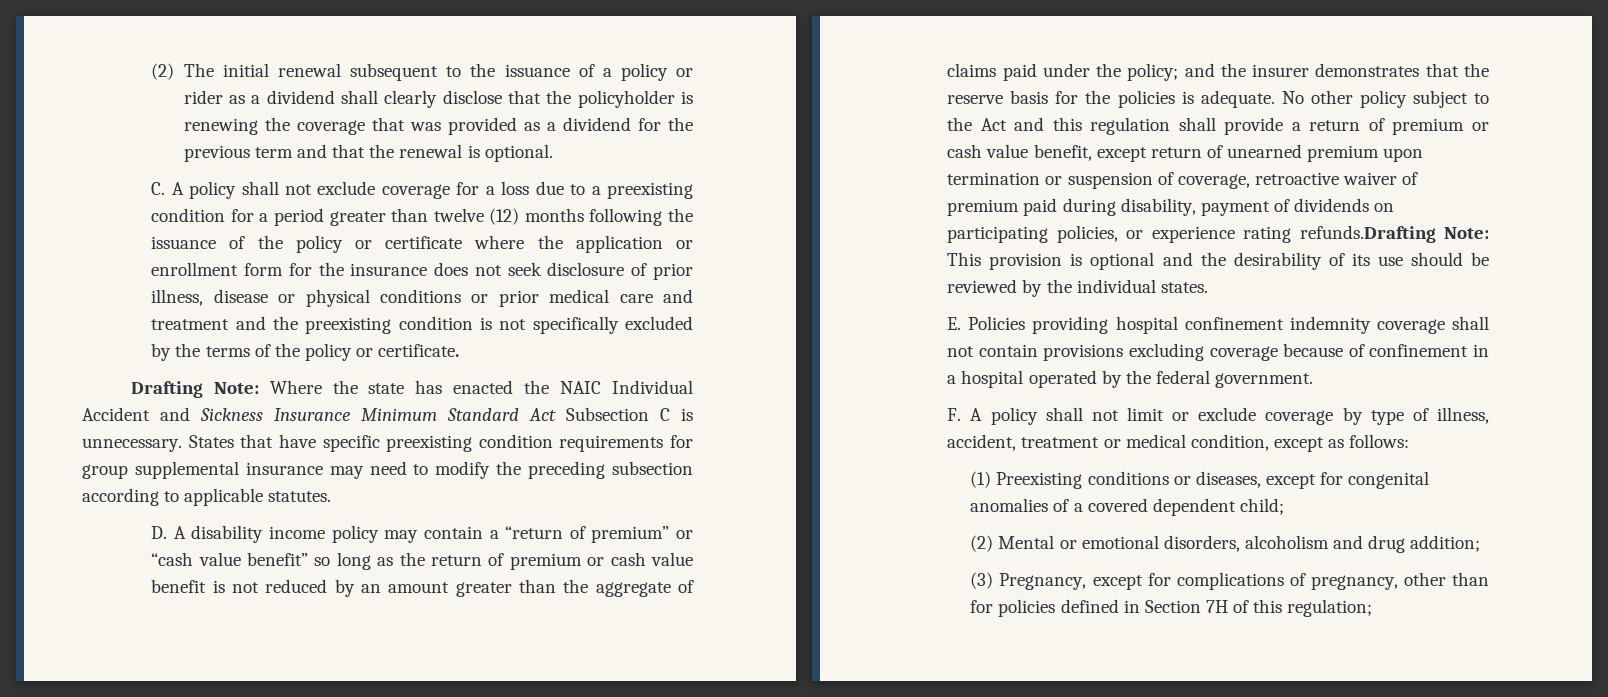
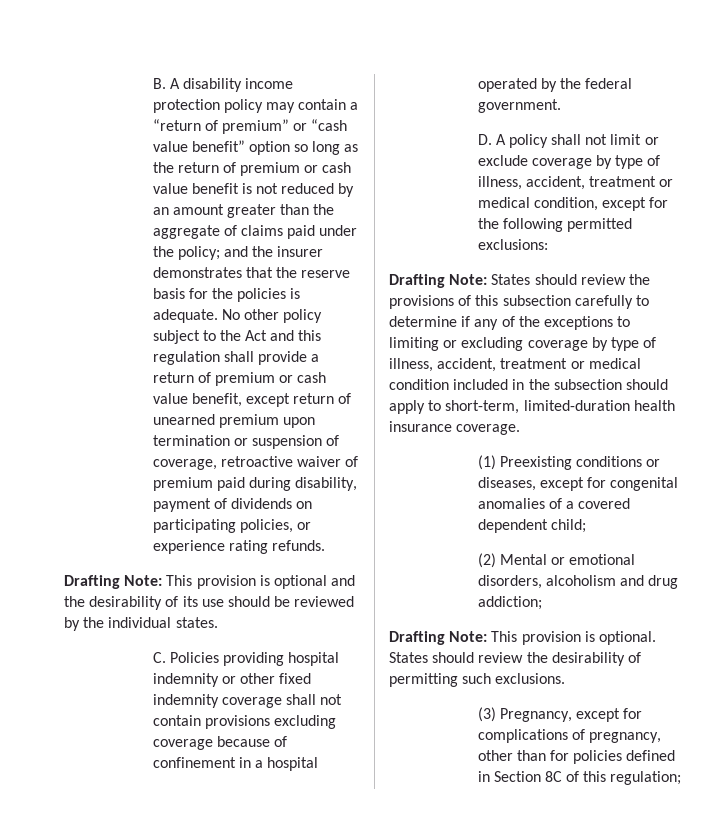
[151,63,693,81] [183,90,693,108] [183,117,693,135] [183,144,553,162] [151,181,693,199] [151,208,694,226] [151,235,694,253] [151,262,693,280] [151,289,693,307] [151,316,694,334] [151,343,460,361] [130,380,694,398] [82,407,693,421] [82,434,693,452] [82,461,694,479] [82,488,332,506] [151,526,168,539] (2) The initial renewal subsequent to the issuance of a policy or rider as a dividend shall clearly disclose that the policyholder is renewing the coverage that was provided as a dividend for the previous term and that the renewal is optional. // C. A policy shall not exclude coverage for a loss due to a preexisting condition for a period greater than twelve (12) months following the issuance of the policy or certificate where the application or enrollment form for the insurance does not seek disclosure of prior illness, disease or physical conditions or prior medical care and treatment and the preexisting condition is not specifically excluded by the terms of the policy or certificate. // Drafting Note: Where the state has enacted the NAIC Individual Accident and Sickness Insurance Minimum Standard Act Subsection C is unnecessary. States that have specific preexisting condition requirements for group supplemental insurance may need to modify the preceding subsection according to applicable statutes. // D. -> [152,78,166,89] B.
(326, 532) none -> [152,99,220,113] protection
(309, 559) none -> [248,141,290,155] option
[1299,225,1436,243] refunds.Drafting -> [271,540,325,551] [64,575,120,589] refunds. // Drafting
[947,317,962,330] E. -> [152,652,166,663] C.
[1184,317,1284,330] confinement -> [152,673,312,687] indemnity or other fixed
[947,408,962,421] F. -> [477,134,492,145] D.
[1328,434,1410,448] as follows: -> [649,197,669,208] [477,218,632,232] [477,239,548,250] [389,274,650,288] [389,295,649,309] [389,316,631,330] [389,337,657,351] [389,358,641,372] [389,379,668,390] [389,400,675,414] [389,421,521,435] for the following permitted exclusions: // Drafting Note: States should review the provisions of this subsection carefully to determine if any of the exceptions to limiting or excluding coverage by type of illness, accident, treatment or medical condition included in the subsection should apply to short-term, limited-duration health insurance coverage.
[1410,535,1481,552] addition; -> [477,596,542,610] [389,631,656,645] [389,652,641,666] [389,673,566,687] addiction; // Drafting Note: This provision is optional. States should review the desirability of permitting such exclusions.
[1205,600,1228,613] 7H -> [544,771,562,782] 8C

